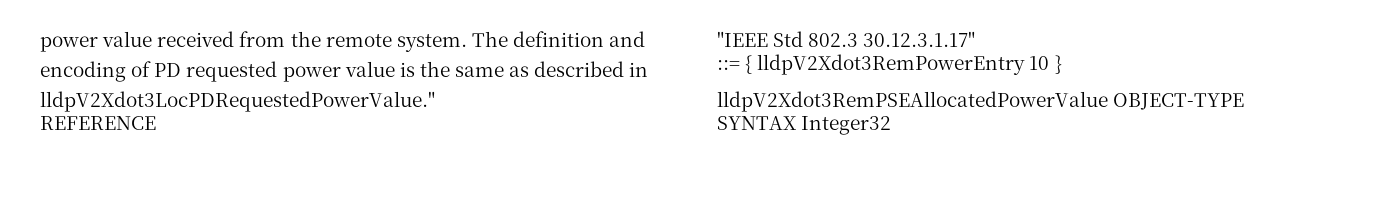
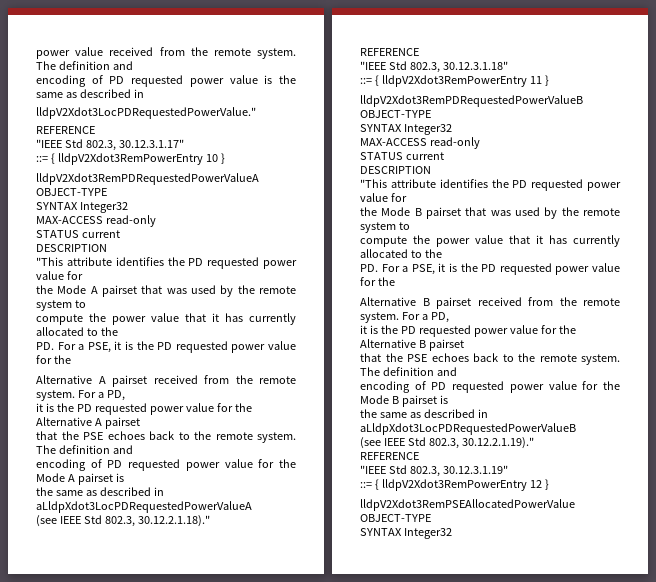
[808,33,859,47] 802.3 -> [85,140,116,151] 802.3,
(1062, 64) none -> [36,173,259,185] [36,188,107,196] [36,202,128,213] [36,215,156,227] [36,230,120,238] [36,244,107,252] [36,257,297,269] [36,271,83,280] [36,285,296,297] [36,300,86,311] [36,313,296,325] [36,327,118,336] [36,341,296,353] [36,355,71,364] [36,375,296,387] [36,390,125,401] [36,403,252,415] [36,417,140,429] [36,431,296,443] [36,445,133,454] [36,459,297,471] [36,473,124,485] [36,487,164,496] [36,501,252,513] [36,515,210,527] [360,48,419,56] [360,61,508,73] [360,75,549,87] [360,95,583,107] [360,110,431,118] [360,124,452,135] [360,137,480,149] [360,152,444,160] [360,166,431,174] [360,179,621,191] [360,193,407,202] [360,207,620,219] [360,222,410,233] [360,235,620,247] [360,249,442,258] [360,263,620,275] [360,277,395,286] [360,297,620,309] [360,312,449,323] [360,325,576,337] [360,339,464,351] [360,353,620,365] [360,367,457,376] [360,381,620,393] [360,395,448,407] [360,409,488,418] [360,423,576,435] [360,437,534,449] [360,452,419,460] [360,465,508,477] [360,479,549,491] // lldpV2Xdot3RemPDRequestedPowerValueA OBJECT-TYPE // SYNTAX Integer32 // MAX-ACCESS read-only // STATUS current // DESCRIPTION // "This attribute identifies the PD requested power value for // the Mode A pairset that was used by the remote system to // compute the power value that it has currently allocated to the // PD. For a PSE, it is the PD requested power value for the // Alternative A pairset received from the remote system. For a PD, // it is the PD requested power value for the Alternative A pairset // that the PSE echoes back to the remote system. The definition and // encoding of PD requested power value for the Mode A pairset is // the same as described in aLldpXdot3LocPDRequestedPowerValueA // (see IEEE Std 802.3, 30.12.2.1.18)." // REFERENCE // "IEEE Std 802.3, 30.12.3.1.18" // ::= { lldpV2Xdot3RemPowerEntry 11 } // lldpV2Xdot3RemPDRequestedPowerValueB OBJECT-TYPE // SYNTAX Integer32 // MAX-ACCESS read-only // STATUS current // DESCRIPTION // "This attribute identifies the PD requested power value for // the Mode B pairset that was used by the remote system to // compute the power value that it has currently allocated to the // PD. For a PSE, it is the PD requested power value for the // Alternative B pairset received from the remote system. For a PD, // it is the PD requested power value for the Alternative B pairset // that the PSE echoes back to the remote system. The definition and // encoding of PD requested power value for the Mode B pairset is // the same as described in aLldpXdot3LocPDRequestedPowerValueB // (see IEEE Std 802.3, 30.12.2.1.19)." // REFERENCE // "IEEE Std 802.3, 30.12.3.1.19" // ::= { lldpV2Xdot3RemPowerEntry 12 }

